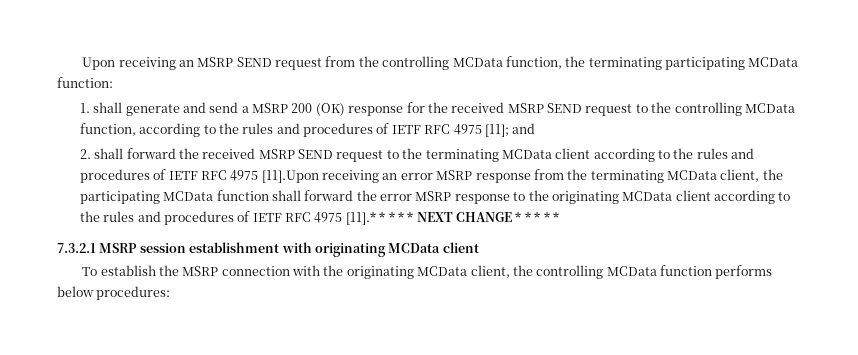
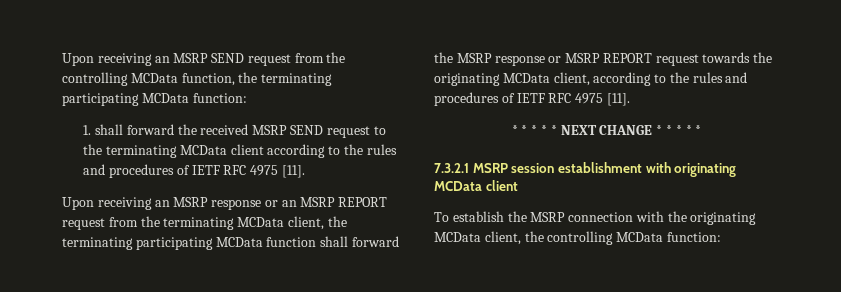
[125,102,795,116] [79,123,536,137] [79,148,124,159] generate and send a MSRP 200 (OK) response for the received MSRP SEND request to the controlling MCData function, according to the rules and procedures of IETF RFC 4975 [11]; and // 2. shall -> (124, 129) none
[261,170,531,183] [11].Upon receiving an error MSRP response -> [281,165,305,178] [62,197,388,210] [62,218,105,230] [11]. // Upon receiving an MSRP response or an MSRP REPORT request
(783, 174) none -> [62,237,133,250] terminating
[380,190,711,204] error MSRP response to the originating MCData client -> [456,52,773,66] [434,72,590,86] MSRP response or MSRP REPORT request towards the originating MCData client,
[345,212,376,225] [11].* -> [606,93,630,106] [511,125,518,135] [11]. // *
[660,265,773,279] [57,286,171,300] function performs below procedures: -> [666,232,721,242] function:

